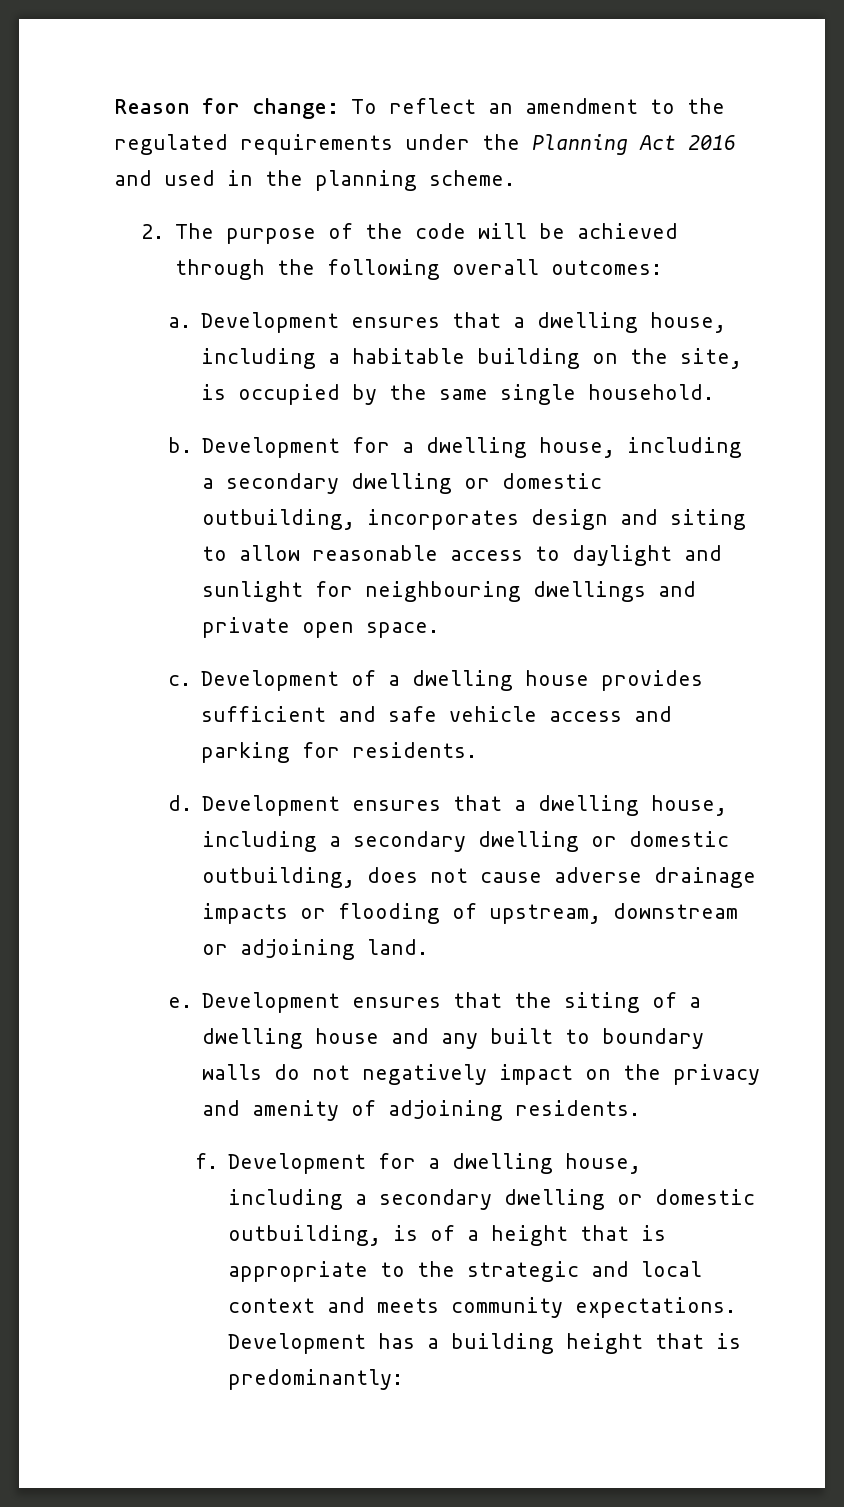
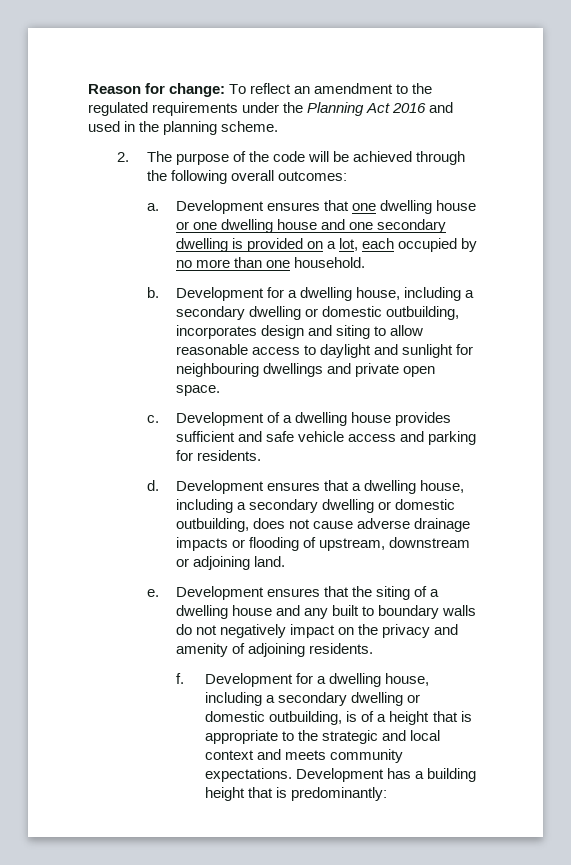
[513,312,727,333] [201,348,743,369] [201,384,577,405] a dwelling house, including a habitable building on the site, is occupied by the same single -> [352,200,477,214] [175,219,447,233] [175,238,478,252] [175,257,291,268] one dwelling house or one dwelling house and one secondary dwelling is provided on a lot, each occupied by no more than one

